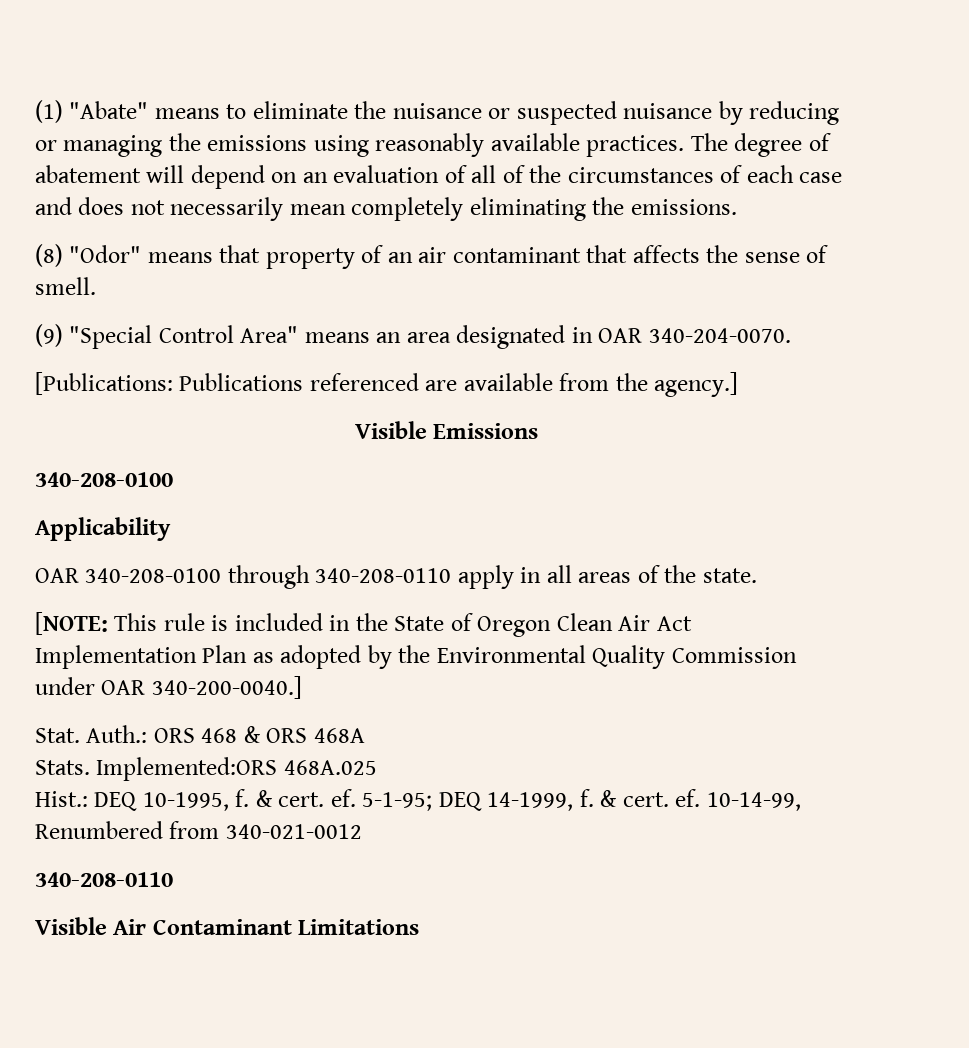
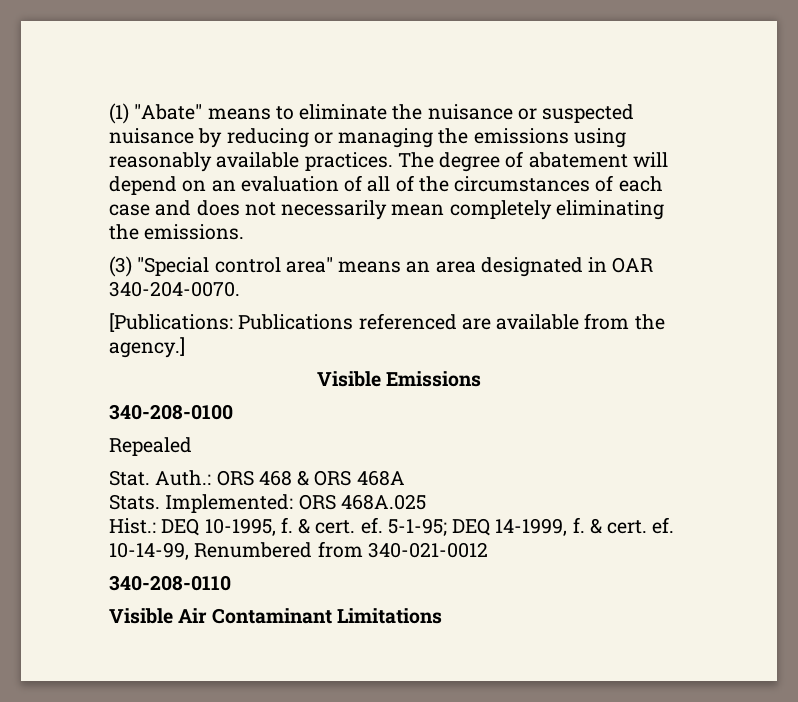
[35,244,829,269] [35,277,96,295] [35,324,299,349] (8) "Odor" means that property of an air contaminant that affects the sense of smell. // (9) "Special Control Area" -> [109,256,333,277] (3) "Special control area"
[35,517,171,541] [35,565,757,589] [35,612,692,637] [35,645,797,669] [35,676,302,699] Applicability // OAR 340-208-0100 through 340-208-0110 apply in all areas of the state. // [NOTE: This rule is included in the State of Oregon Clean Air Act Implementation Plan as adopted by the Environmental Quality Commission under OAR 340-200-0040.] -> [109,437,192,456] Repealed
[96,757,278,781] Implemented:ORS -> [165,494,336,513] Implemented: ORS

